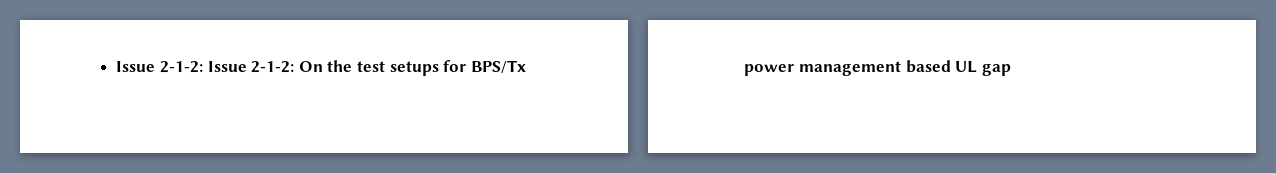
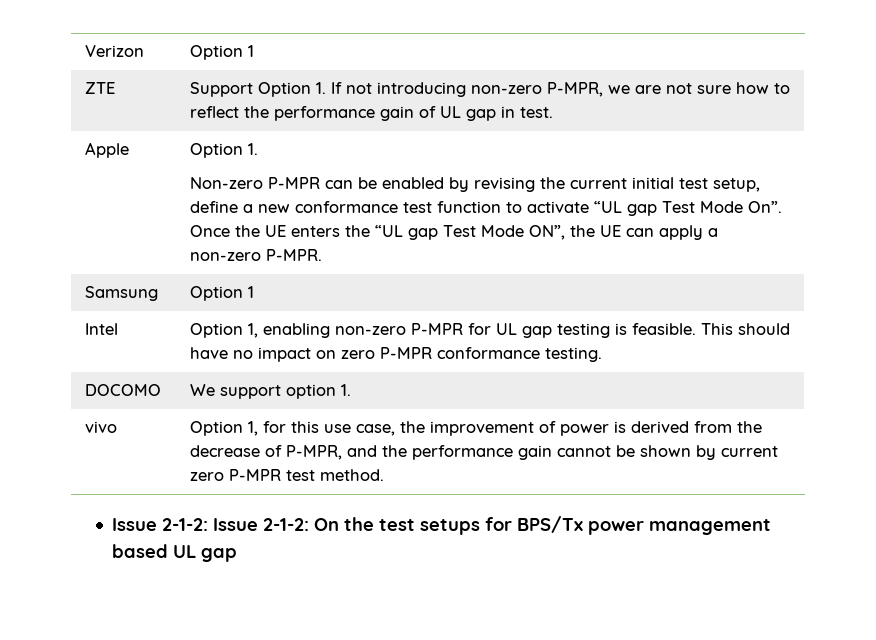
(116, 66) none -> [85,45,145,57] [190,45,255,60] [85,82,116,94] [190,82,791,97] [190,106,554,121] [85,142,130,158] [190,143,259,158] [190,177,761,192] [190,201,783,216] [190,225,719,240] [190,249,323,261] [85,286,159,301] [190,286,255,301] [85,323,119,335] [190,323,791,338] [190,347,603,362] [85,384,162,396] [190,384,352,399] [85,421,118,433] [190,421,763,436] [190,445,779,460] [190,469,385,481] Verizon | Option 1 // ZTE | Support Option 1. If not introducing non-zero P-MPR, we are not sure how to reflect the performance gain of UL gap in test. // Apple | Option 1. // Non-zero P-MPR can be enabled by revising the current initial test setup, define a new conformance test function to activate “UL gap Test Mode On”. Once the UE enters the “UL gap Test Mode ON”, the UE can apply a non-zero P-MPR. // Samsung | Option 1 // Intel | Option 1, enabling non-zero P-MPR for UL gap testing is feasible. This should have no impact on zero P-MPR conformance testing. // DOCOMO | We support option 1. // vivo | Option 1, for this use case, the improvement of power is derived from the decrease of P-MPR, and the performance gain cannot be shown by current zero P-MPR test method. //

